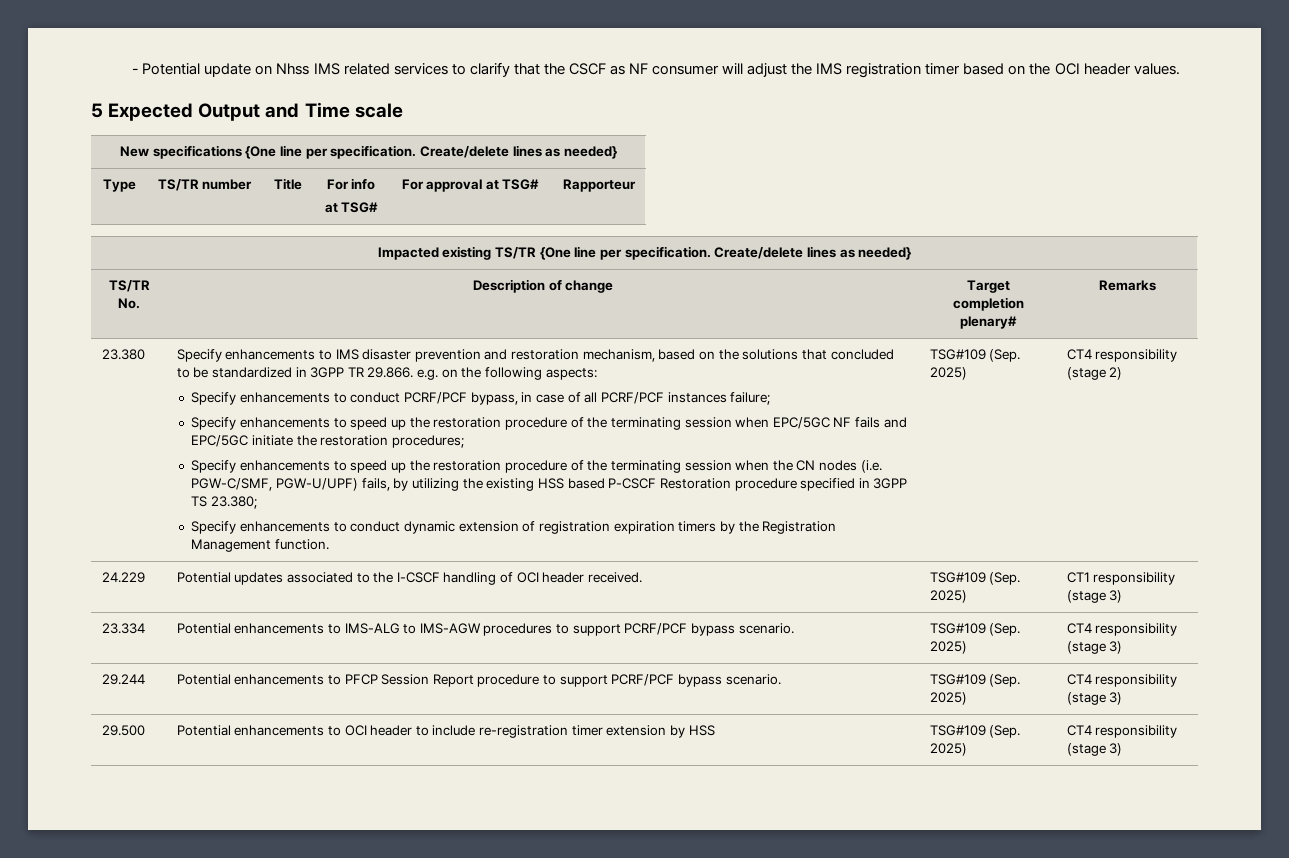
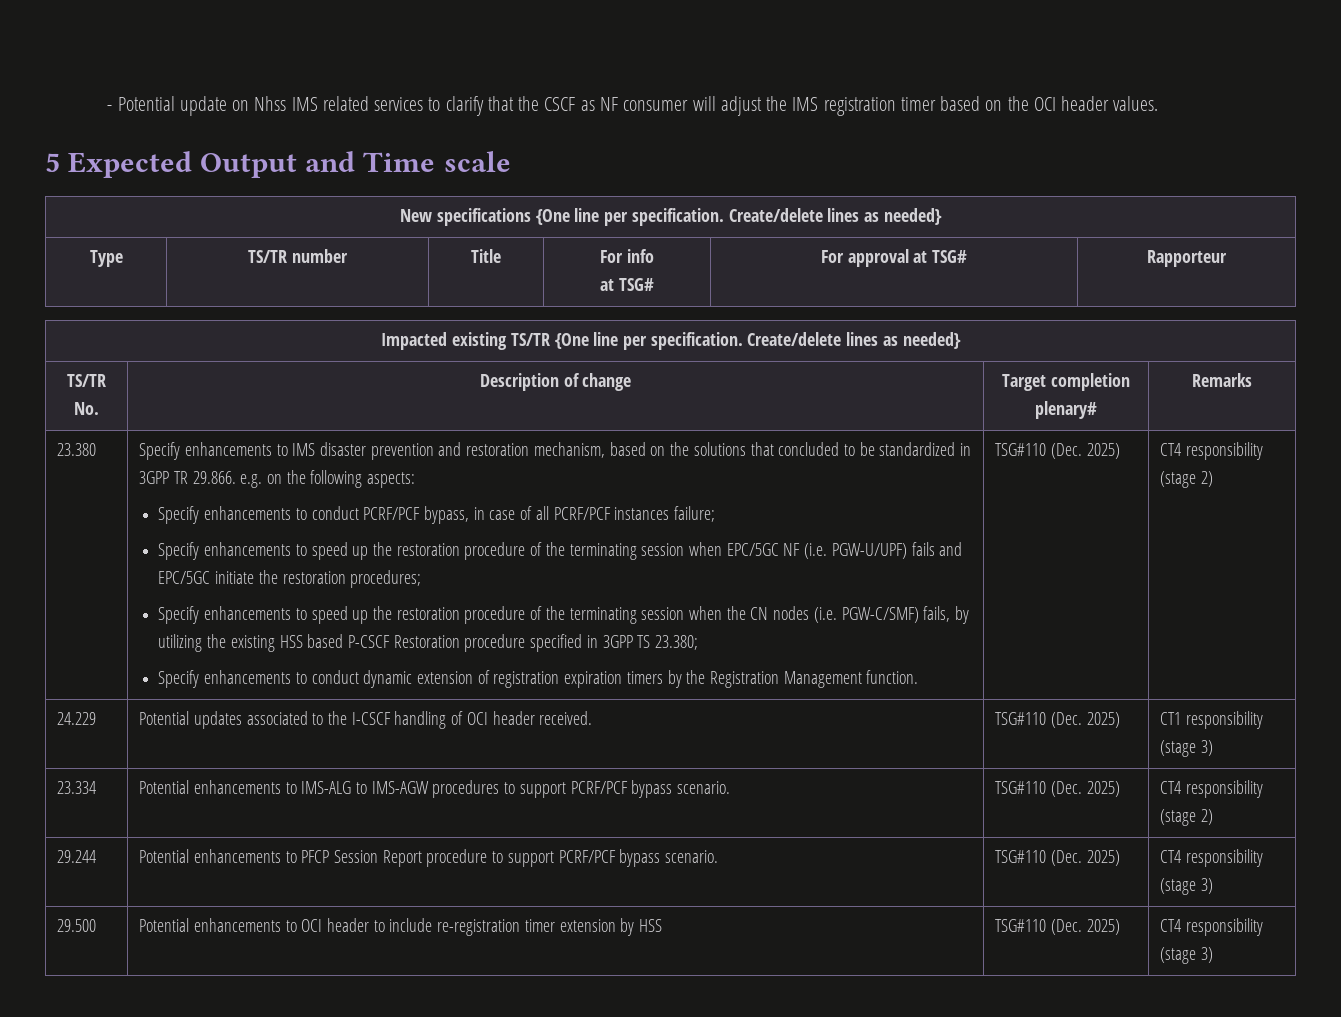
(852, 422) none -> [804,543,907,559] (i.e. PGW-U/UPF)
[191,478,359,491] PGW-C/SMF, PGW-U/UPF) -> [841,607,919,623] PGW-C/SMF)
[929,349,1021,362] TSG#109 (Sep. -> [995,443,1082,459] TSG#110 (Dec.
[929,572,1021,585] TSG#109 (Sep. -> [995,712,1082,728] TSG#110 (Dec.
[929,623,1021,636] [929,641,967,654] [1066,623,1178,636] [1066,641,1123,654] TSG#109 (Sep. 2025) | CT4 responsibility (stage 3) -> [995,781,1120,797] [1160,780,1263,798] [1160,809,1213,826] TSG#110 (Dec. 2025) | CT4 responsibility (stage 2)
[929,674,1021,687] TSG#109 (Sep. -> [995,850,1082,866] TSG#110 (Dec.
[929,725,1021,738] TSG#109 (Sep. -> [995,919,1082,935] TSG#110 (Dec.

